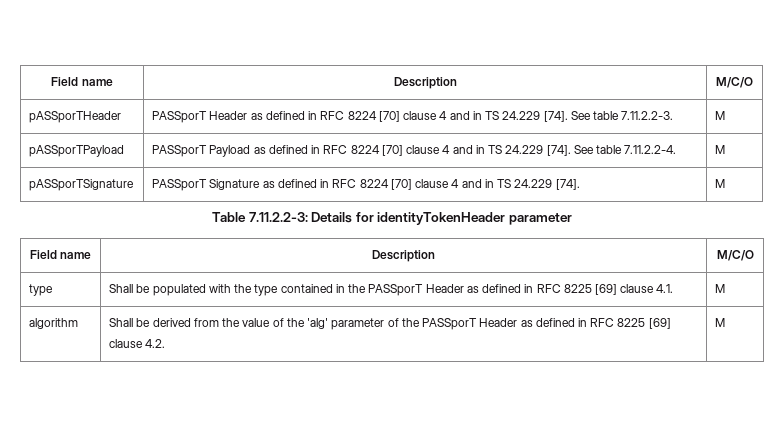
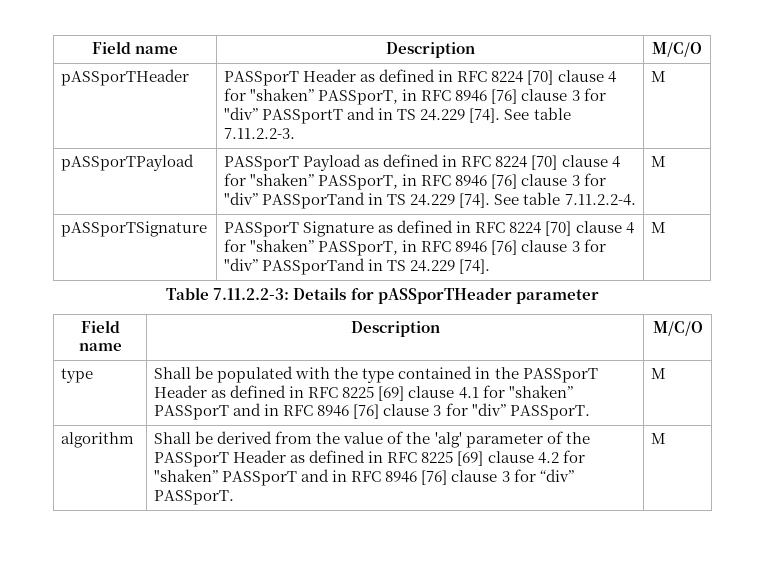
(448, 115) none -> [224,88,606,105] [224,107,344,124] for "shaken” PASSporT, in RFC 8946 [76] clause 3 for "div” PASSportT
[452,145,473,154] and -> [224,173,606,190] [224,192,366,209] for "shaken” PASSporT, in RFC 8946 [76] clause 3 for "div” PASSporTand
[461,179,482,188] and -> [224,239,606,256] [224,258,366,275] for "shaken” PASSporT, in RFC 8946 [76] clause 3 for "div” PASSporTand
[377,212,506,225] identityTokenHeader -> [377,288,512,304] pASSporTHeader
[656,284,674,293] 4.1. -> [458,385,573,399] [154,403,590,420] 4.1 for "shaken” PASSporT and in RFC 8946 [76] clause 3 for "div” PASSporT.
[145,339,166,348] 4.2. -> [537,450,585,464] [154,469,574,486] [154,490,235,505] 4.2 for "shaken” PASSporT and in RFC 8946 [76] clause 3 for “div” PASSporT.

